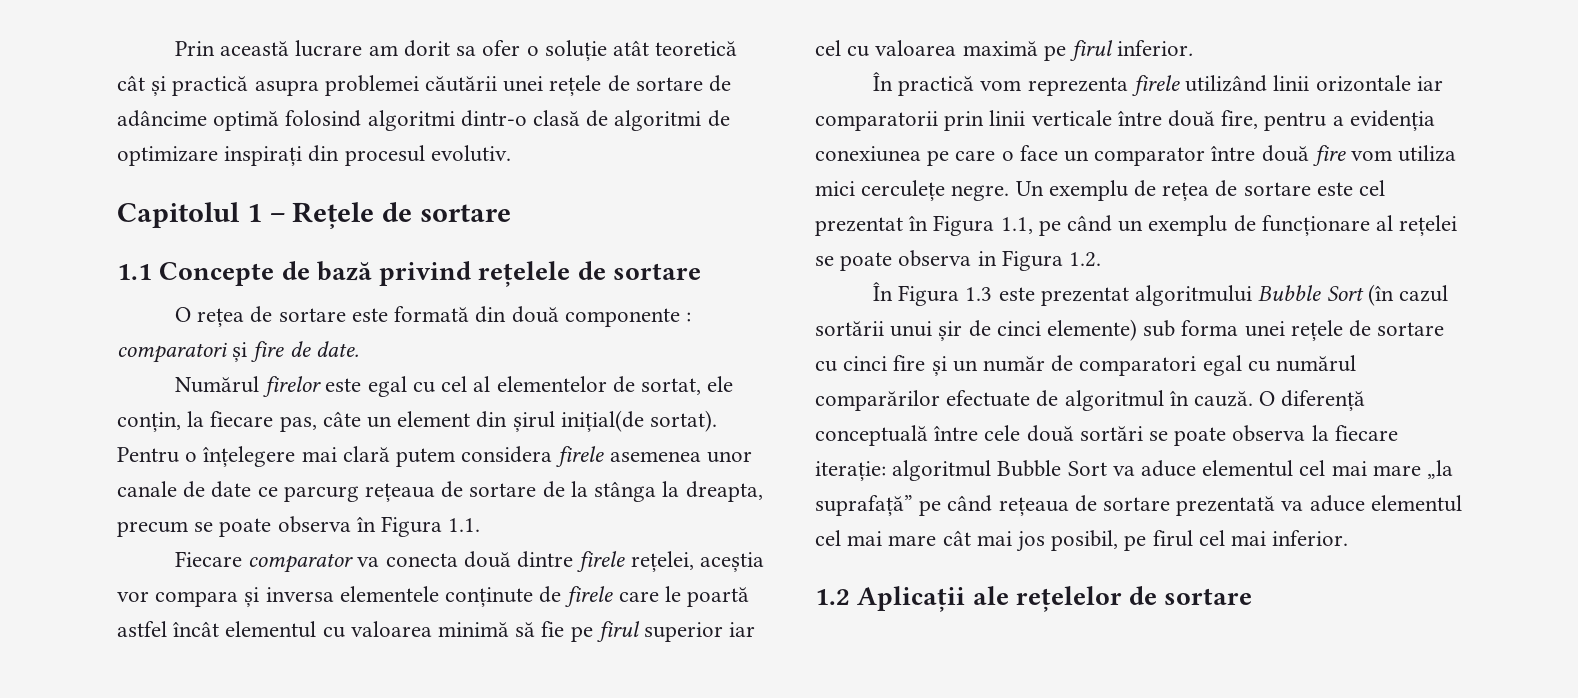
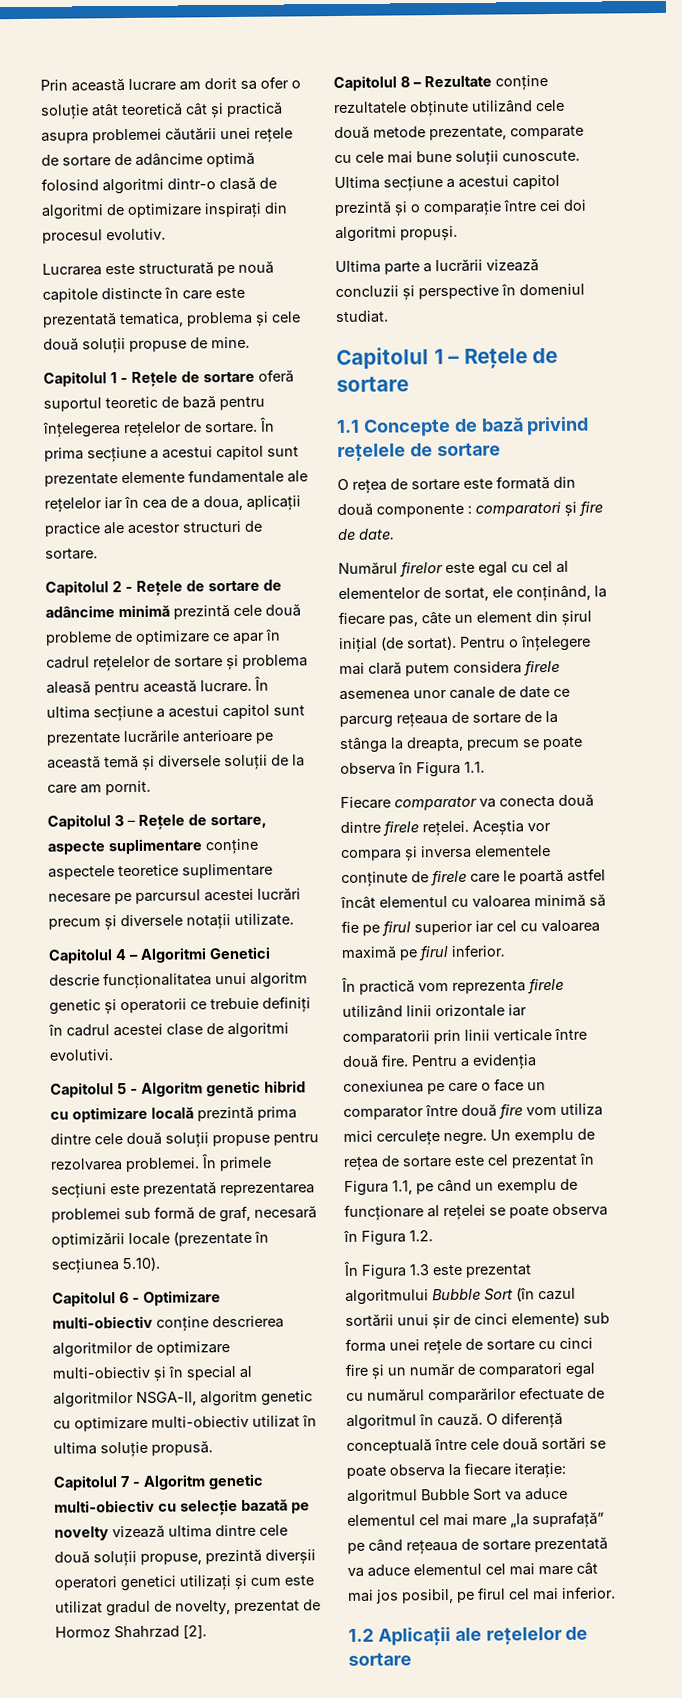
(511, 153) none -> [42,261,274,277] [42,287,245,303] [42,311,301,328] [43,336,250,354] [43,369,294,387] [43,396,265,412] [42,417,275,438] [44,445,299,463] [44,469,308,487] [44,495,301,513] [44,520,263,537] [45,548,98,560] [45,579,282,596] [45,604,301,620] [45,629,281,646] [46,654,308,672] [46,676,269,696] [46,704,305,722] [46,729,274,746] [47,754,305,771] [47,780,151,796] [47,814,267,830] [47,838,259,855] [48,863,273,880] [48,888,301,905] [48,913,294,931] [48,946,271,964] [49,972,308,990] [49,996,311,1015] [48,1022,289,1039] [49,1049,113,1061] [50,1080,306,1098] [50,1106,297,1123] [50,1132,319,1148] [50,1154,272,1173] [51,1182,315,1199] [51,1205,317,1223] [51,1230,269,1248] [51,1256,160,1274] [52,1290,221,1307] [52,1315,284,1332] [52,1341,230,1358] [52,1365,252,1382] [53,1390,313,1408] [53,1415,317,1432] [53,1441,213,1458] [53,1473,264,1491] [54,1498,310,1516] [54,1524,288,1541] [54,1549,316,1567] [54,1574,314,1592] [55,1599,321,1617] [55,1624,207,1639] [333,75,548,92] [333,99,565,117] [334,125,584,141] [334,150,580,166] [334,174,560,192] [334,199,586,217] [335,225,458,243] [335,259,539,275] [335,283,585,301] [335,310,389,324] // Lucrarea este structurată pe nouă capitole distincte în care este prezentată tematica, problema și cele două soluții propuse de mine. // Capitolul 1 - Rețele de sortare oferă suportul teoretic de bază pentru înțelegerea rețelelor de sortare. În prima secțiune a acestui capitol sunt prezentate elemente fundamentale ale rețelelor iar în cea de a doua, aplicații practice ale acestor structuri de sortare. // Capitolul 2 - Rețele de sortare de adâncime minimă prezintă cele două probleme de optimizare ce apar în cadrul rețelelor de sortare și problema aleasă pentru această lucrare. În ultima secțiune a acestui capitol sunt prezentate lucrările anterioare pe această temă și diversele soluții de la care am pornit. // Capitolul 3 – Rețele de sortare, aspecte suplimentare conține aspectele teoretice suplimentare necesare pe parcursul acestei lucrări precum și diversele notații utilizate. // Capitolul 4 – Algoritmi Genetici descrie funcționalitatea unui algoritm genetic și operatorii ce trebuie definiți în cadrul acestei clase de algoritmi evolutivi. // Capitolul 5 - Algoritm genetic hibrid cu optimizare locală prezintă prima dintre cele două soluții propuse pentru rezolvarea problemei. În primele secțiuni este prezentată reprezentarea problemei sub formă de graf, necesară optimizării locale (prezentate în secțiunea 5.10). // Capitolul 6 - Optimizare multi-obiectiv conține descrierea algoritmilor de optimizare multi-obiectiv și în special al algoritmilor NSGA-II, algoritm genetic cu optimizare multi-obiectiv utilizat în ultima soluție propusă. // Capitolul 7 - Algoritm genetic multi-obiectiv cu selecție bazată pe novelty vizează ultima dintre cele două soluții propuse, prezintă diverșii operatori genetici utilizați și cum este utilizat gradul de novelty, prezentat de Hormoz Shahrzad [2]. // Capitolul 8 – Rezultate conține rezultatele obținute utilizând cele două metode prezentate, comparate cu cele mai bune soluții cunoscute. Ultima secțiune a acestui capitol prezintă și o comparație între cei doi algoritmi propuși. // Ultima parte a lucrării vizează concluzii și perspective în domeniul studiat.
[117,412,181,432] conțin, -> [516,585,591,602] conținând,
[560,410,644,432] inițial(de -> [339,636,404,654] inițial (de
[630,551,764,572] rețelei, aceștia -> [422,820,524,837] rețelei. Aceștia
[1221,110,1327,131] fire, pentru -> [381,1054,458,1067] fire. Pentru
[977,251,997,266] in -> [343,1230,358,1242] în

